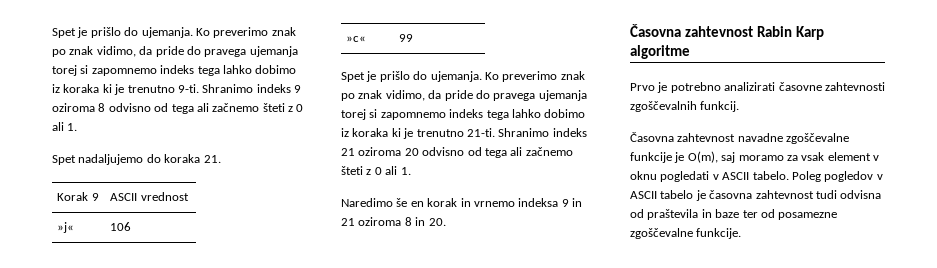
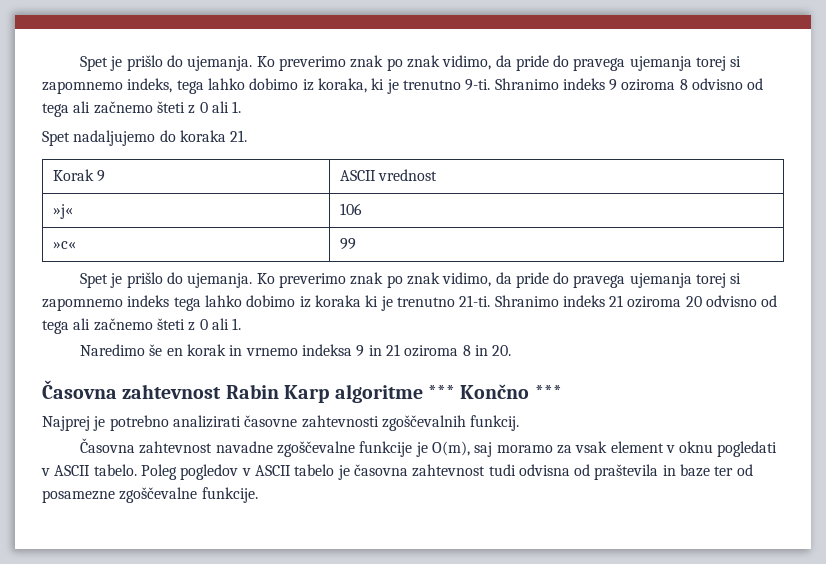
[160,65,297,76] [52,84,100,93] indeks tega lahko dobimo iz koraka -> [127,78,367,94] indeks, tega lahko dobimo iz koraka,
[630,83,655,91] // Prvo -> [428,384,562,399] [42,416,90,431] *** Končno *** // Najprej

